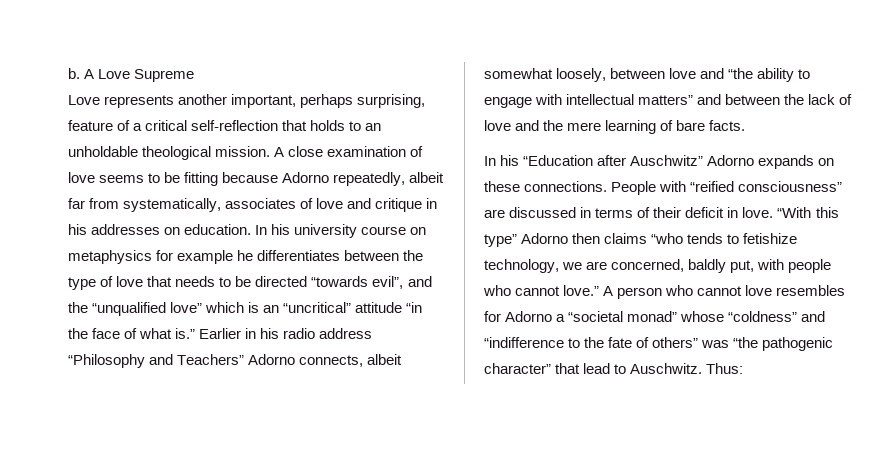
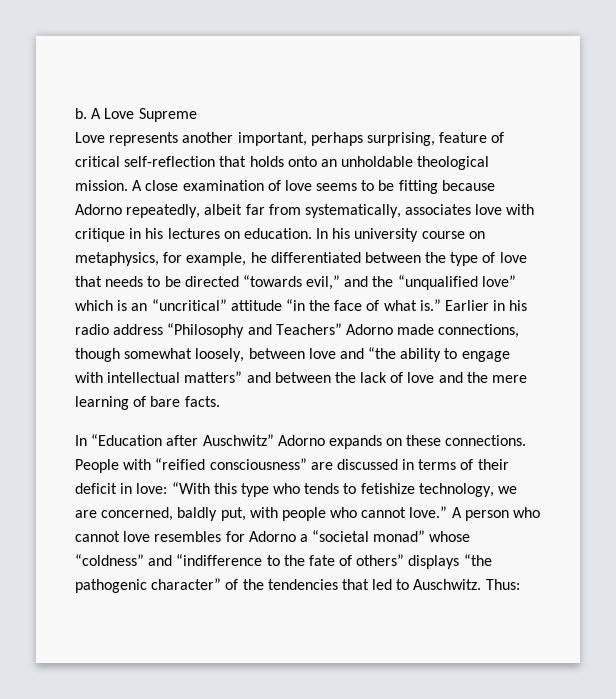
[133,123,143,131] a -> (505, 137) none
[349,121,362,131] to -> [287,156,317,167] onto
[300,198,372,209] of love and -> [475,204,535,215] love with
[91,224,161,235] addresses -> [167,228,220,239] lectures
[68,250,341,264] metaphysics for example he differentiates -> [75,252,361,266] metaphysics, for example, he differentiated
[372,276,404,289] evil”, -> [306,275,341,290] evil,”
[299,354,403,367] connects, albeit -> [397,324,520,338] [75,348,120,362] made connections, though
[500,155,520,166] his -> (87, 440) none
[742,207,774,218] love. -> [136,483,168,494] love:
[484,233,684,247] type” Adorno then claims “who -> [240,483,301,497] type who
[701,340,730,348] was -> [408,555,460,569] displays
[555,363,611,374] that lead -> [225,579,393,590] of the tendencies that led

